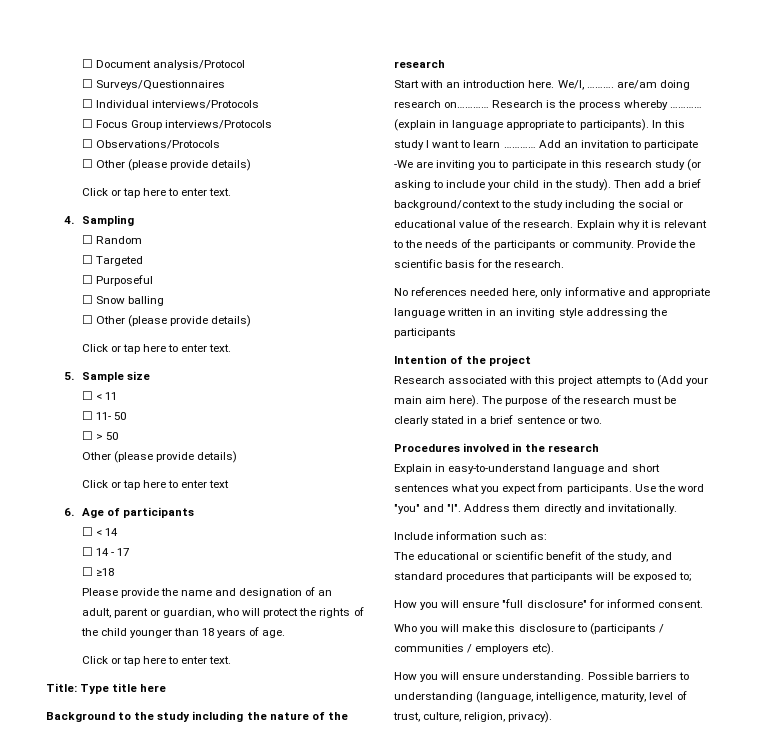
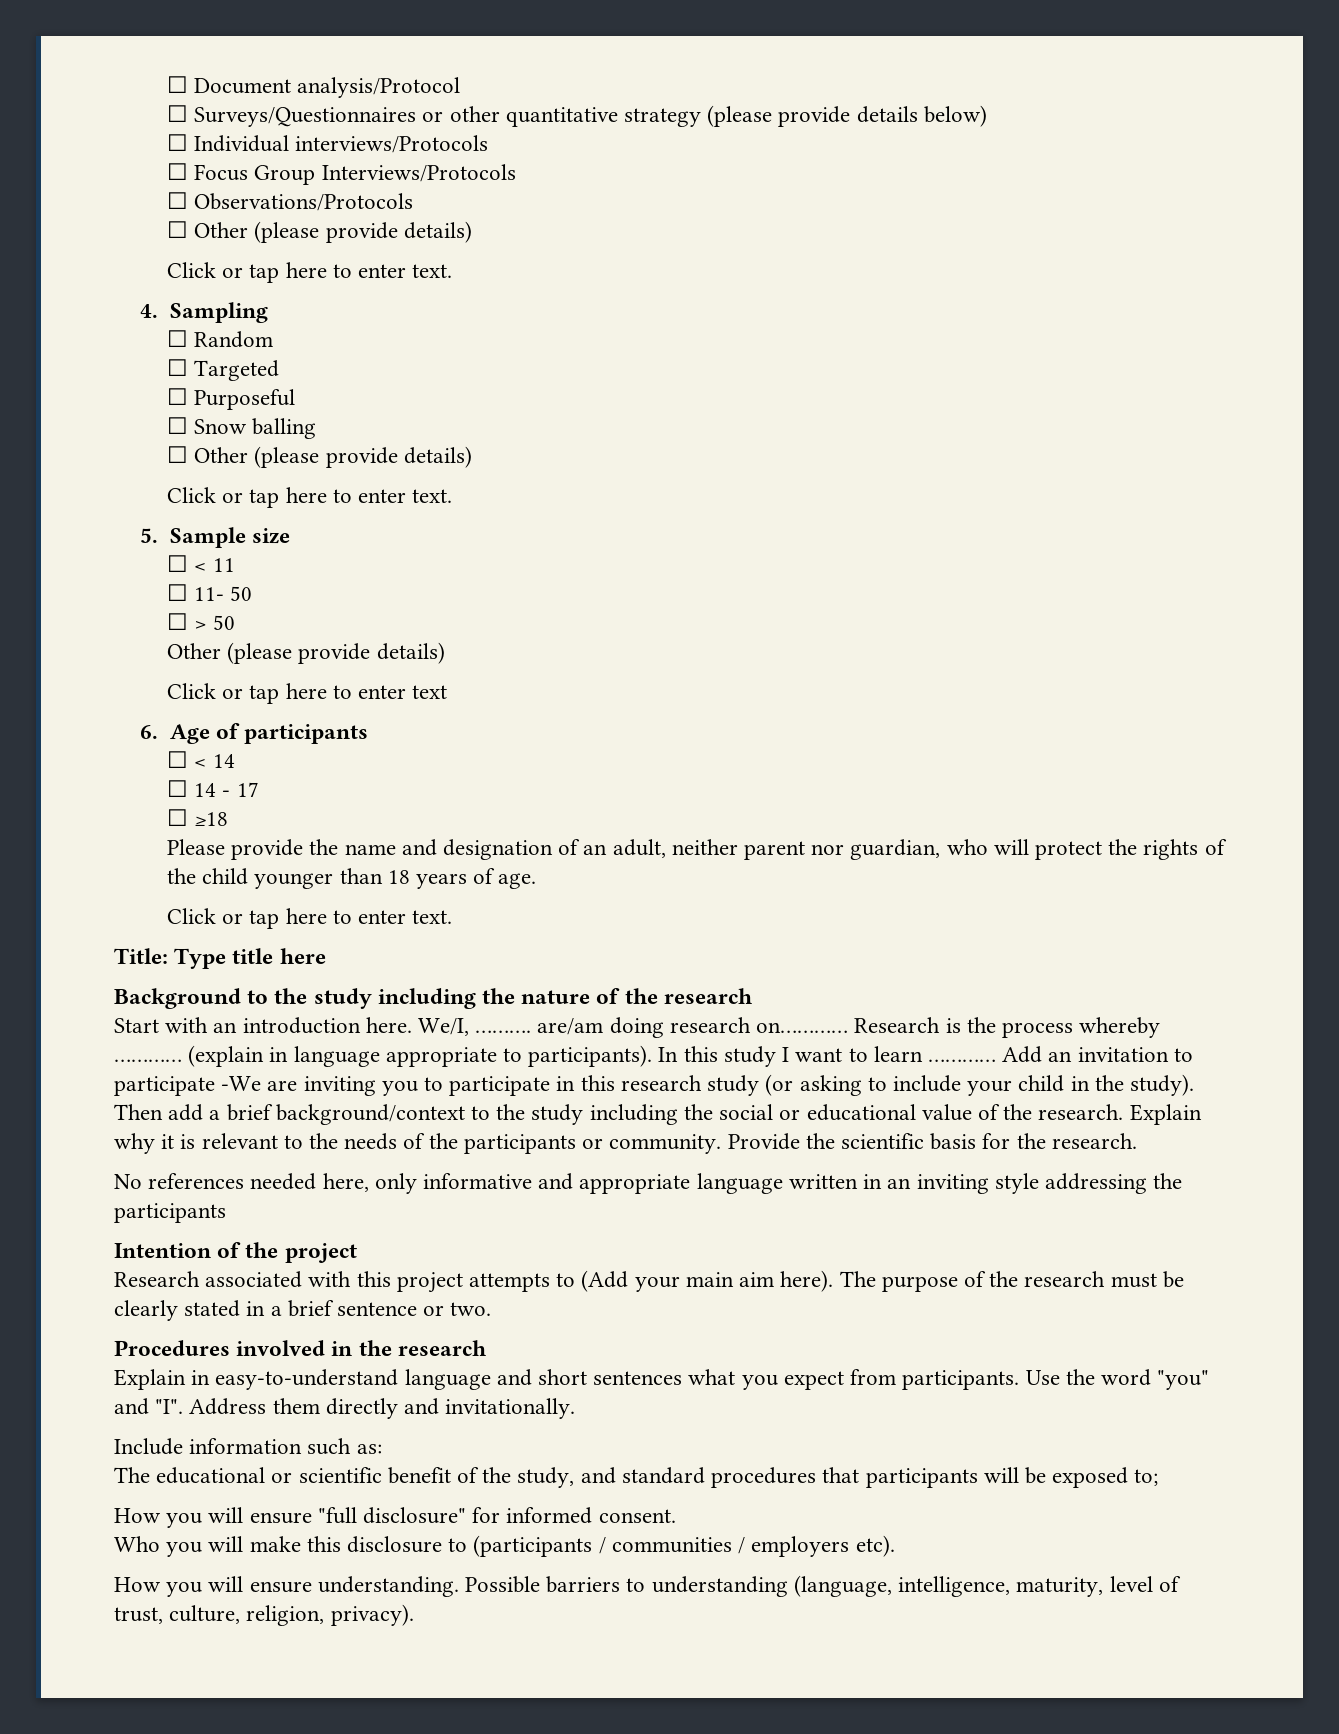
(225, 85) none -> [422,105,987,127] or other quantitative strategy (please provide details below)
[164,120,272,129] interviews/Protocols -> [321,164,516,182] Interviews/Protocols
[113,608,160,618] parent or -> [671,839,845,860] neither parent nor

